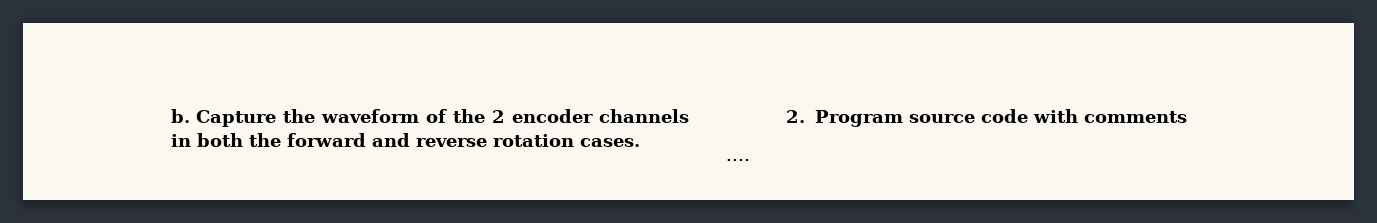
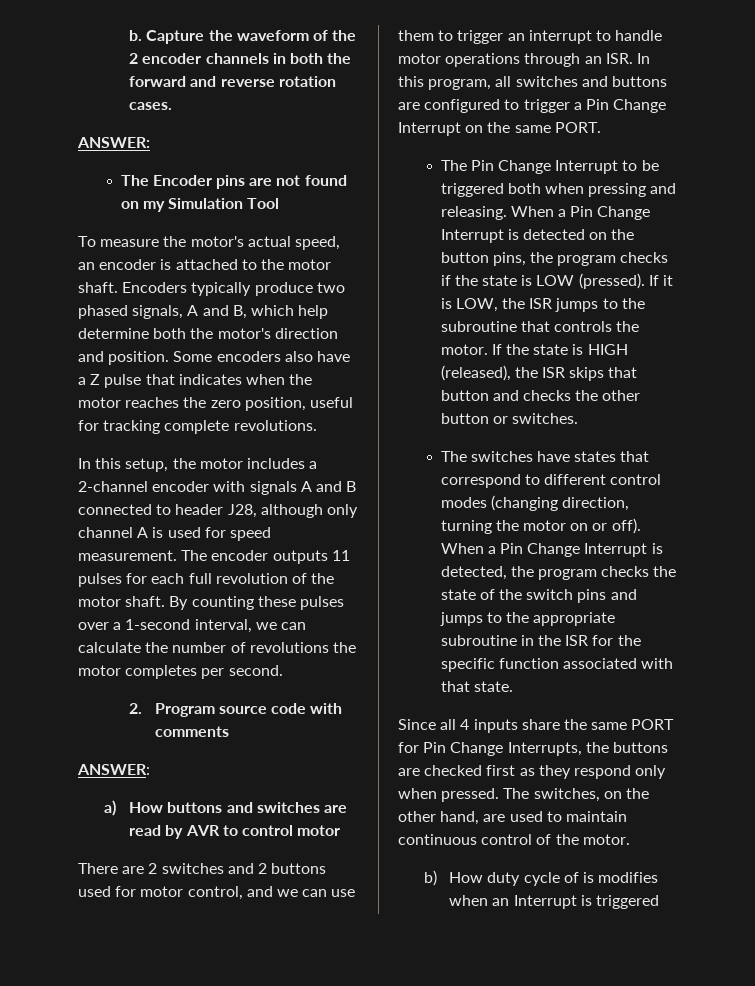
(640, 142) none -> [77,137,150,148] [120,175,347,189] [120,198,280,212] [78,236,340,250] [78,259,332,270] [78,282,345,296] [78,305,329,319] [78,328,338,339] [78,351,350,365] [78,374,313,388] [78,397,353,411] [78,420,317,434] [78,458,318,472] [78,481,357,495] [78,504,358,518] [78,527,271,541] [78,550,350,564] [78,573,335,587] [78,596,344,610] [78,619,306,633] [78,642,356,653] [78,665,283,679] // ANSWER: // The Encoder pins are not found on my Simulation Tool // To measure the motor's actual speed, an encoder is attached to the motor shaft. Encoders typically produce two phased signals, A and B, which help determine both the motor's direction and position. Some encoders also have a Z pulse that indicates when the motor reaches the zero position, useful for tracking complete revolutions. // In this setup, the motor includes a 2-channel encoder with signals A and B connected to header J28, although only channel A is used for speed measurement. The encoder outputs 11 pulses for each full revolution of the motor shaft. By counting these pulses over a 1-second interval, we can calculate the number of revolutions the motor completes per second.
[726,159,750,161] .... -> [77,764,150,775] [103,800,348,816] [129,825,341,839] [78,863,327,874] [78,886,356,900] [398,30,663,44] [398,53,650,67] [398,76,667,90] [398,99,667,113] [398,122,601,136] [440,160,659,174] [440,183,677,197] [440,206,651,220] [440,229,635,243] [440,252,669,266] [440,273,673,289] [440,298,645,312] [440,321,640,332] [440,344,628,355] [440,365,638,381] [440,390,641,401] [440,413,579,424] [440,451,650,462] [440,474,662,488] [440,495,630,511] [440,518,641,534] [440,543,663,557] [440,566,677,580] [440,589,637,603] [439,612,616,626] [440,635,641,646] [440,658,674,672] [440,681,513,692] [398,719,675,733] [398,742,668,756] [398,765,667,779] [398,788,649,802] [398,811,627,825] [398,834,630,845] [423,870,659,886] [449,895,660,909] ANSWER: // a) How buttons and switches are read by AVR to control motor // There are 2 switches and 2 buttons used for motor control, and we can use them to trigger an interrupt to handle motor operations through an ISR. In this program, all switches and buttons are configured to trigger a Pin Change Interrupt on the same PORT. // The Pin Change Interrupt to be triggered both when pressing and releasing. When a Pin Change Interrupt is detected on the button pins, the program checks if the state is LOW (pressed). If it is LOW, the ISR jumps to the subroutine that controls the motor. If the state is HIGH (released), the ISR skips that button and checks the other button or switches. // The switches have states that correspond to different control modes (changing direction, turning the motor on or off). When a Pin Change Interrupt is detected, the program checks the state of the switch pins and jumps to the appropriate subroutine in the ISR for the specific function associated with that state. // Since all 4 inputs share the same PORT for Pin Change Interrupts, the buttons are checked first as they respond only when pressed. The switches, on the other hand, are used to maintain continuous control of the motor. // b) How duty cycle of is modifies when an Interrupt is triggered

